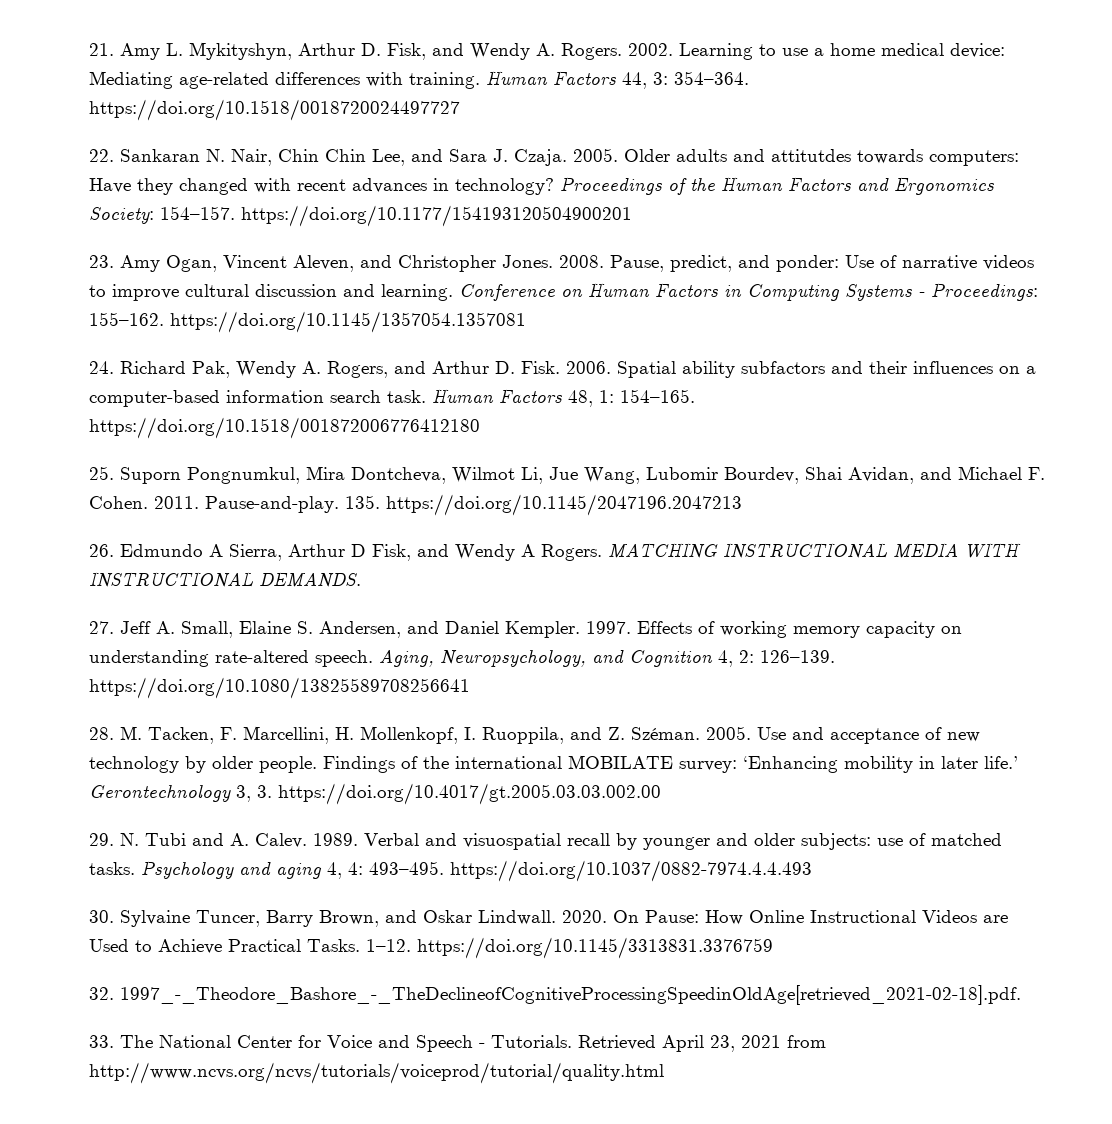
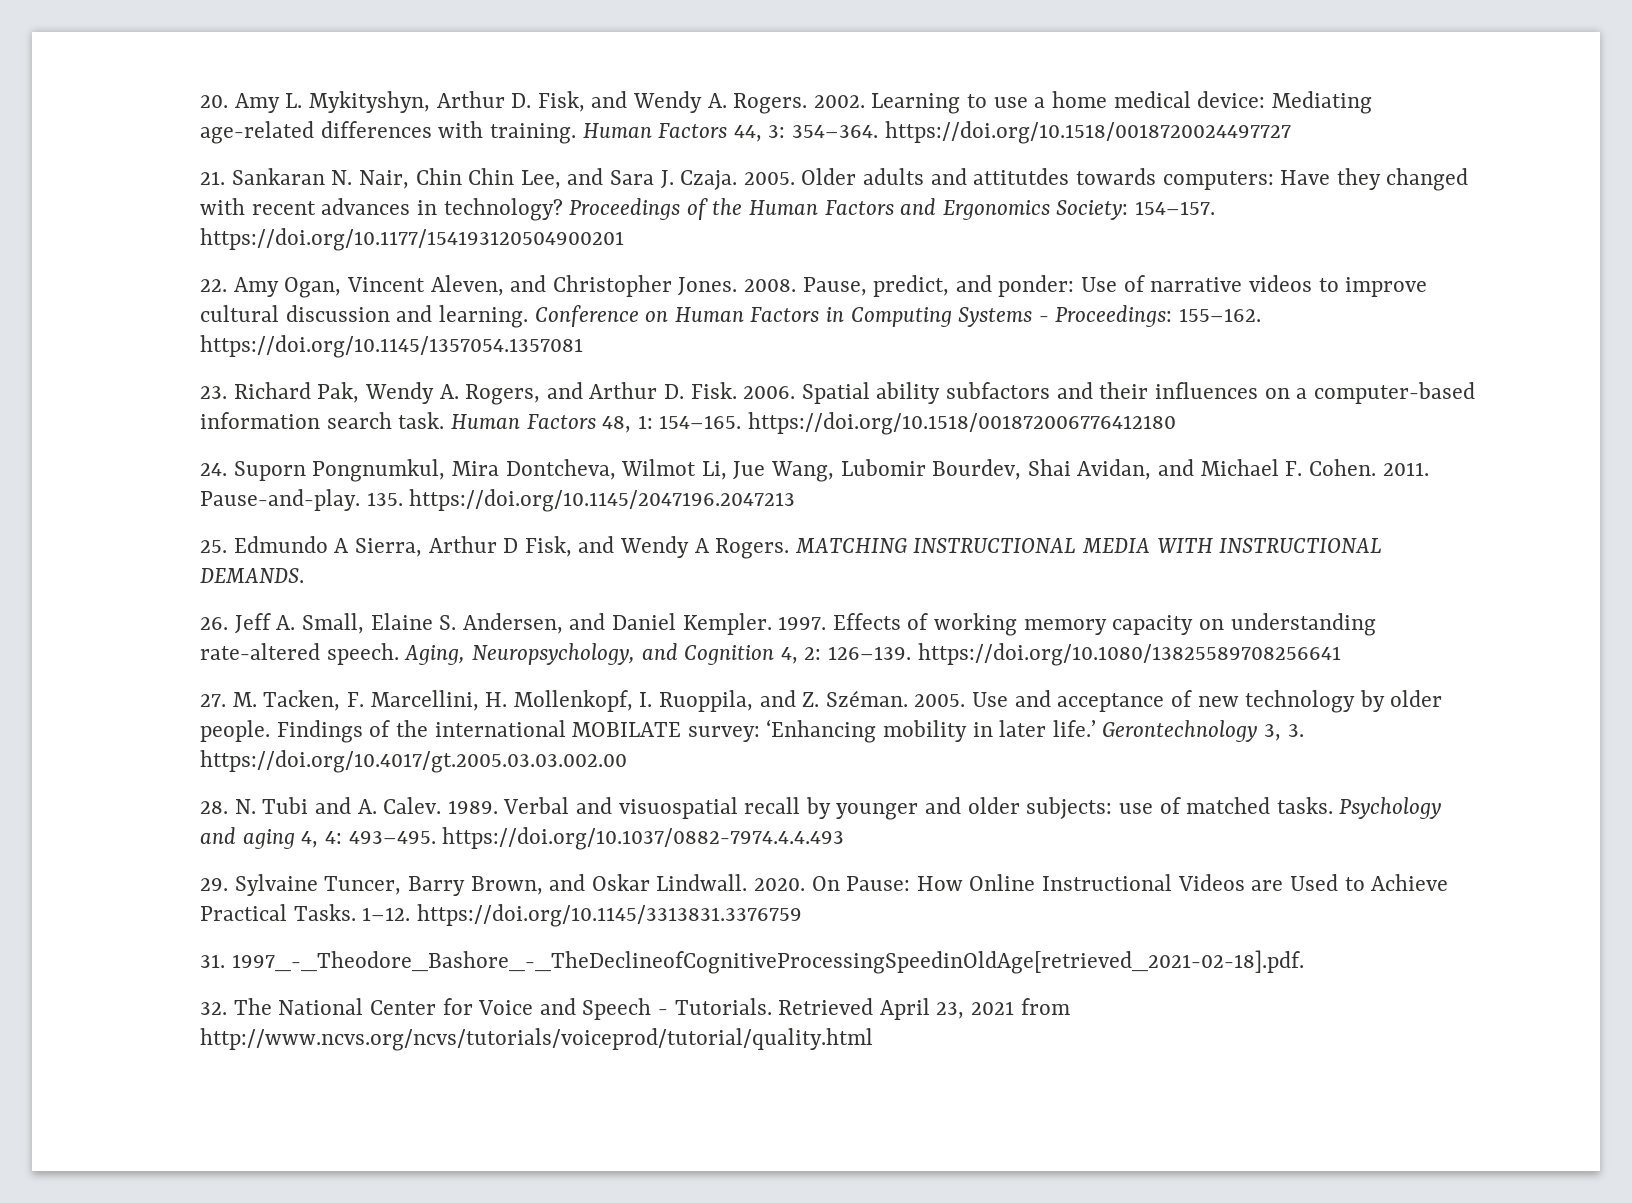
[89,43,115,56] 21. -> [200,95,229,108] 20.
[89,149,115,162] 22. -> [200,171,226,185] 21.
[89,255,115,268] 23. -> [200,279,228,292] 22.
[89,361,115,374] 24. -> [200,386,228,399] 23.
[89,466,115,480] 25. -> [200,463,228,476] 24.
[89,544,115,557] 26. -> [200,540,228,553] 25.
[89,621,115,634] 27. -> [200,617,229,630] 26.
[89,727,115,740] 28. -> [200,694,227,707] 27.
[89,833,115,846] 29. -> [200,801,229,814] 28.
[89,910,115,923] 30. -> [200,878,229,891] 29.
[89,987,115,1000] 32. -> [200,954,226,968] 31.
[89,1035,115,1048] 33. -> [200,1002,228,1015] 32.

